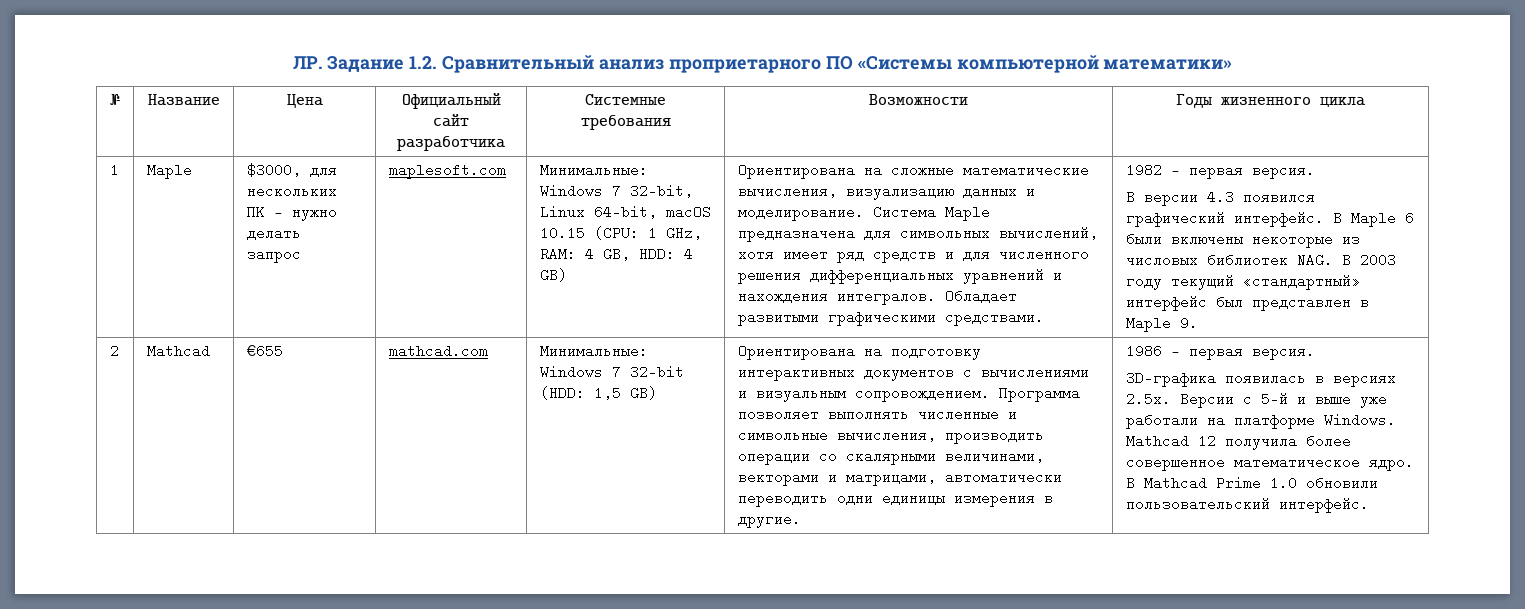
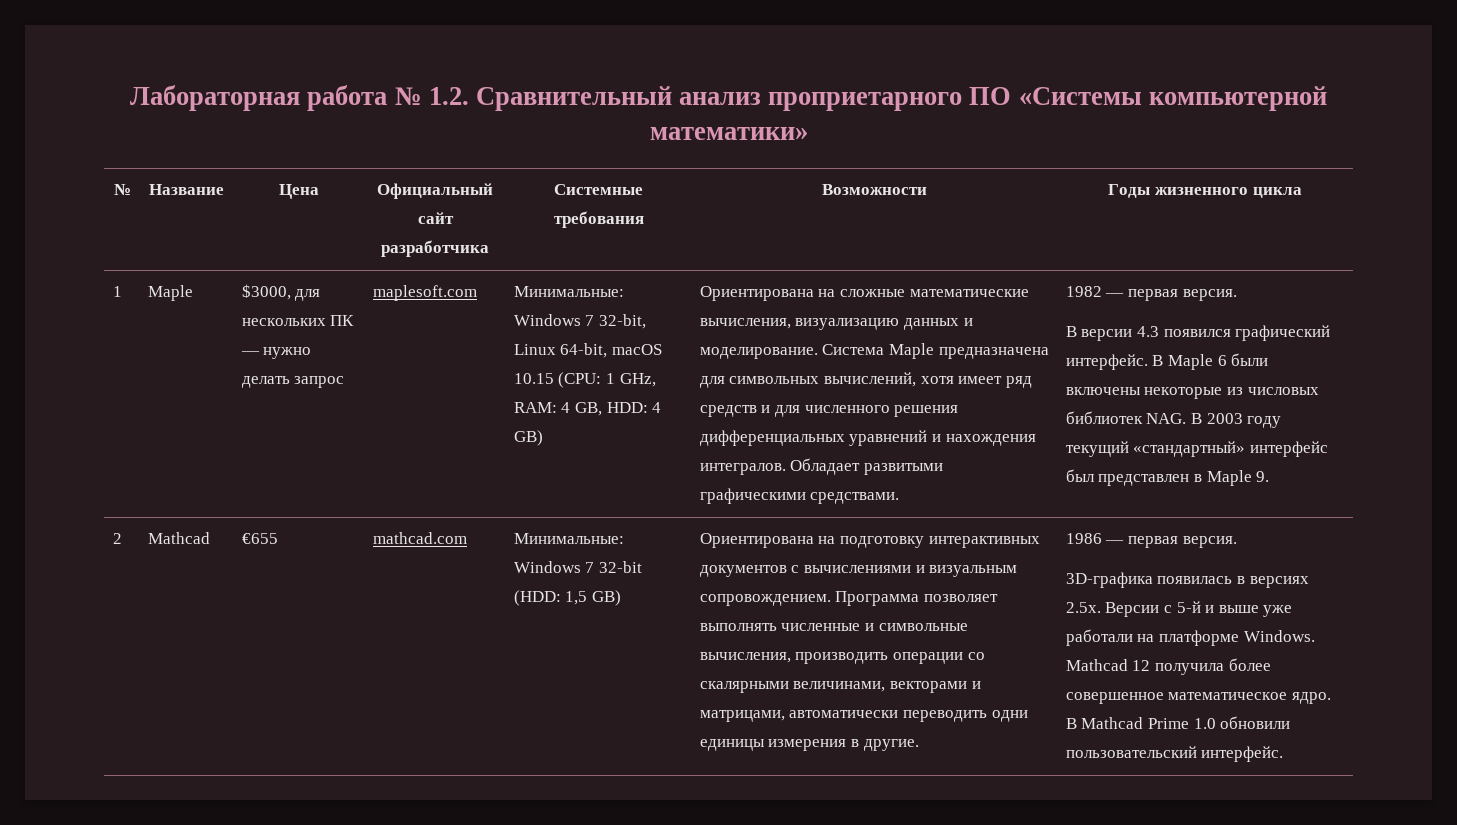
[292,56,405,72] ЛР. Задание -> [130,85,422,111] Лабораторная работа №

